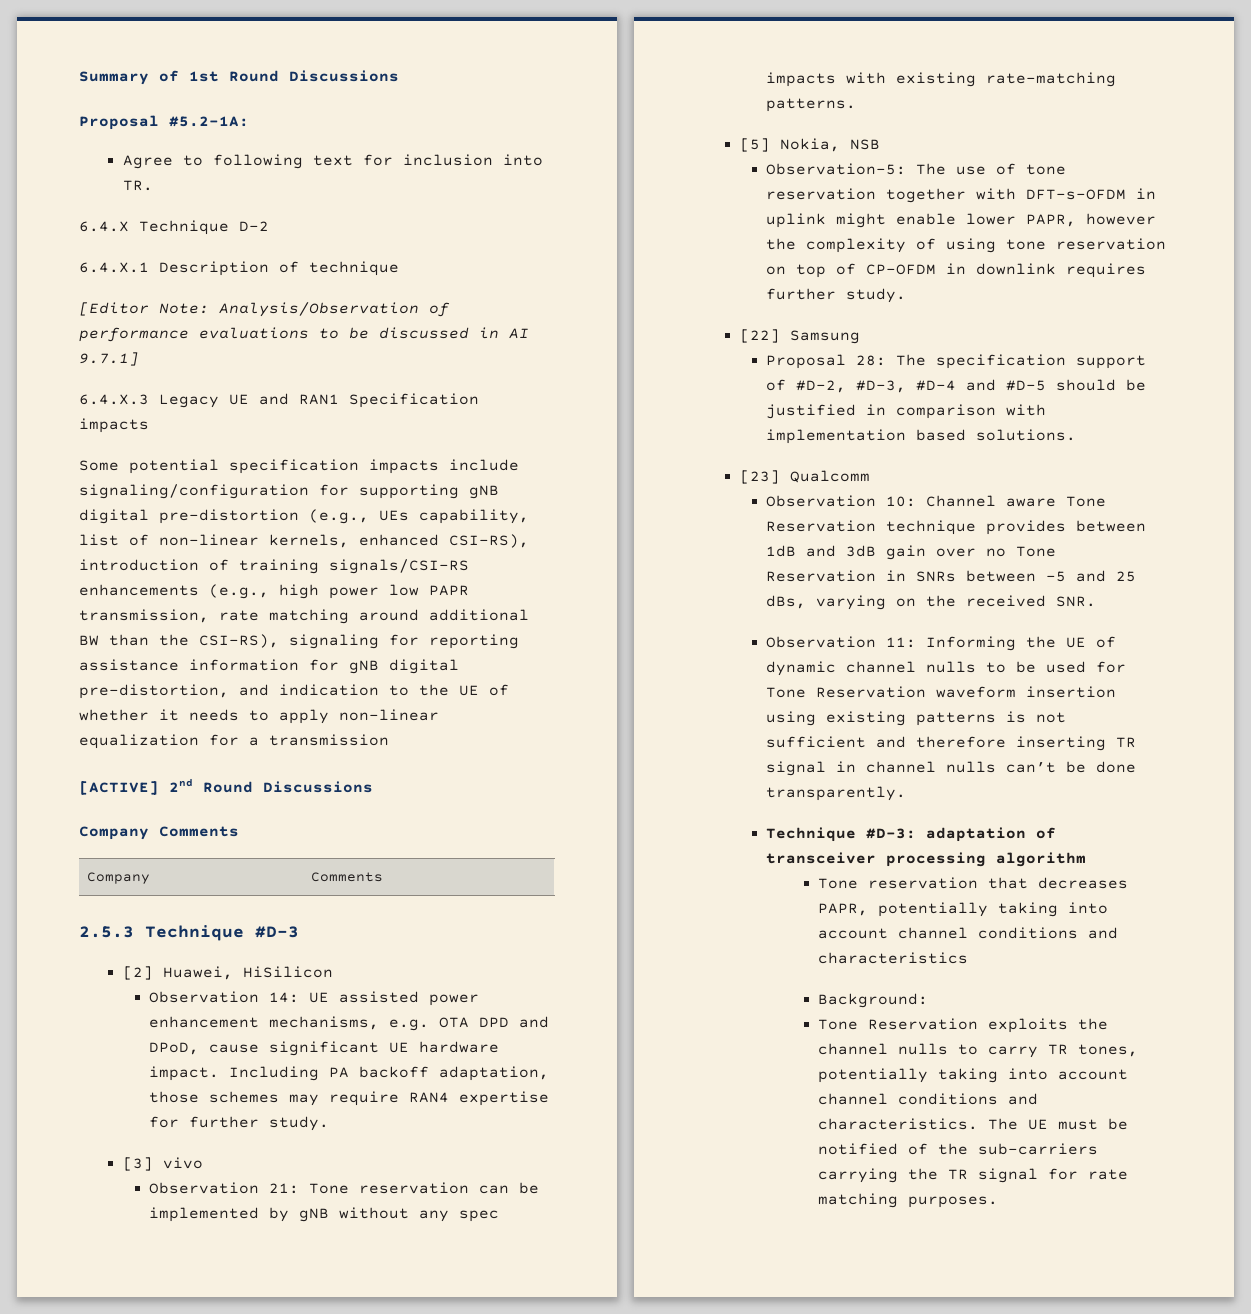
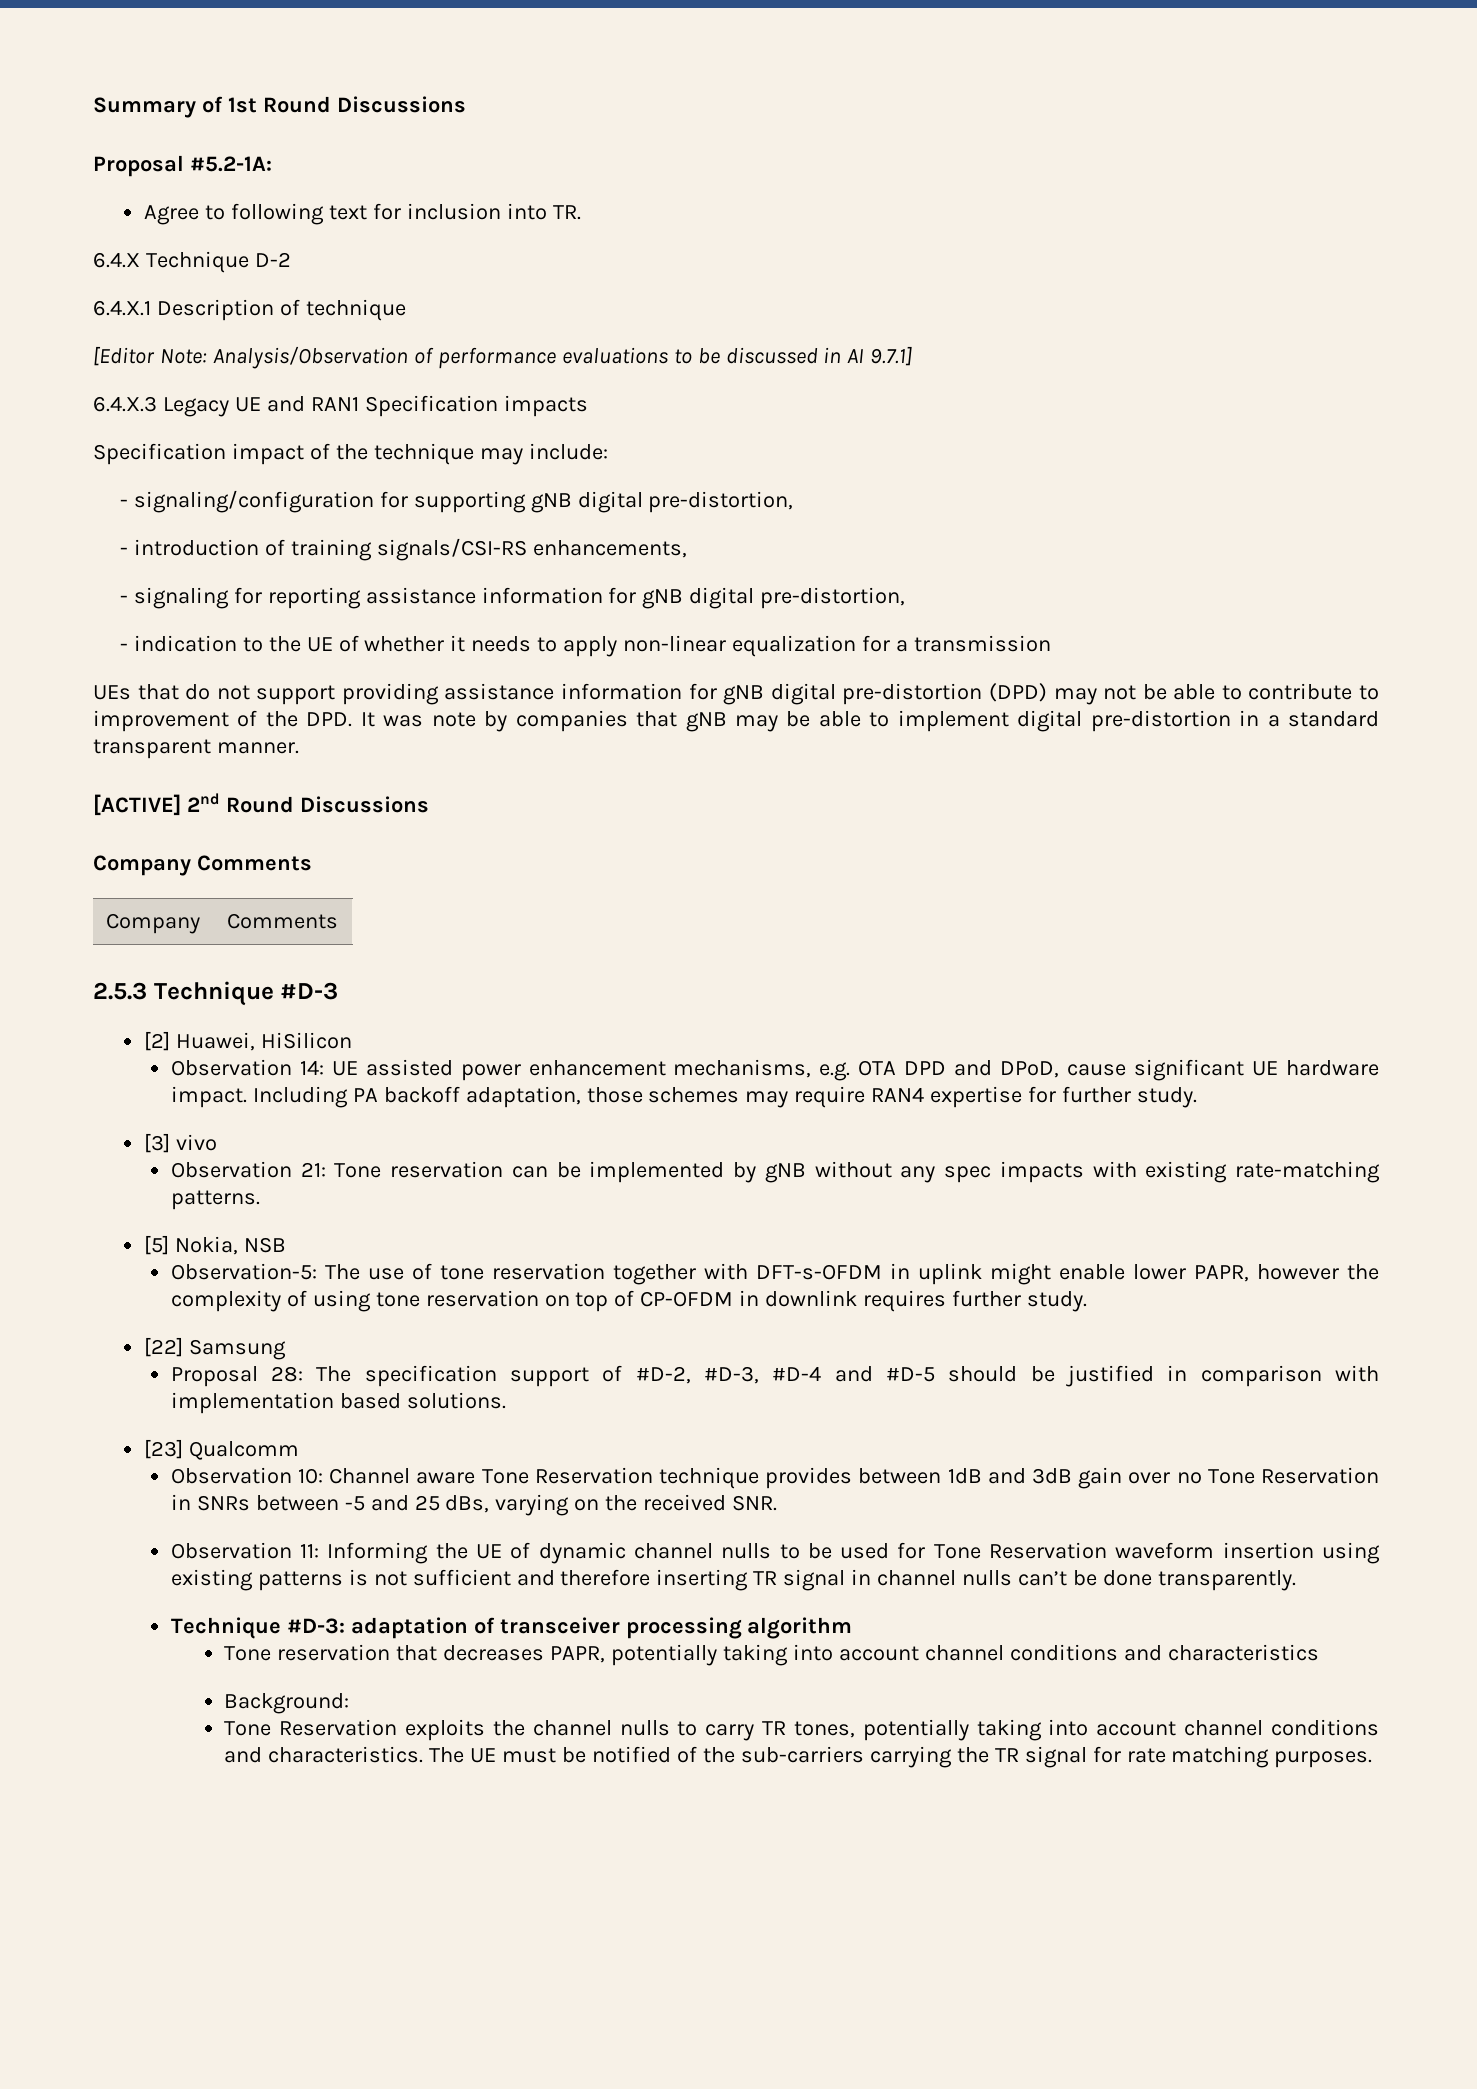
[79,459,519,474] Some potential specification impacts include -> [93,443,608,465] [119,499,128,507] Specification impact of the technique may include: // -
[159,509,529,524] [79,534,529,548] [79,559,469,574] [79,584,469,599] [79,609,529,624] [79,634,279,648] pre-distortion (e.g., UEs capability, list of non-linear kernels, enhanced CSI-RS), introduction of training signals/CSI-RS enhancements (e.g., high power low PAPR transmission, rate matching around additional BW than the CSI-RS), -> [648,491,794,513] [119,538,687,561] [119,595,128,603] pre-distortion, // - introduction of training signals/CSI-RS enhancements, // -
[239,684,269,696] and -> [119,643,128,651] // -
(389, 740) none -> [93,683,1379,705] [93,710,1380,732] [93,739,299,759] // UEs that do not support providing assistance information for gNB digital pre-distortion (DPD) may not be able to contribute to improvement of the DPD. It was note by companies that gNB may be able to implement digital pre-distortion in a standard transparent manner.

